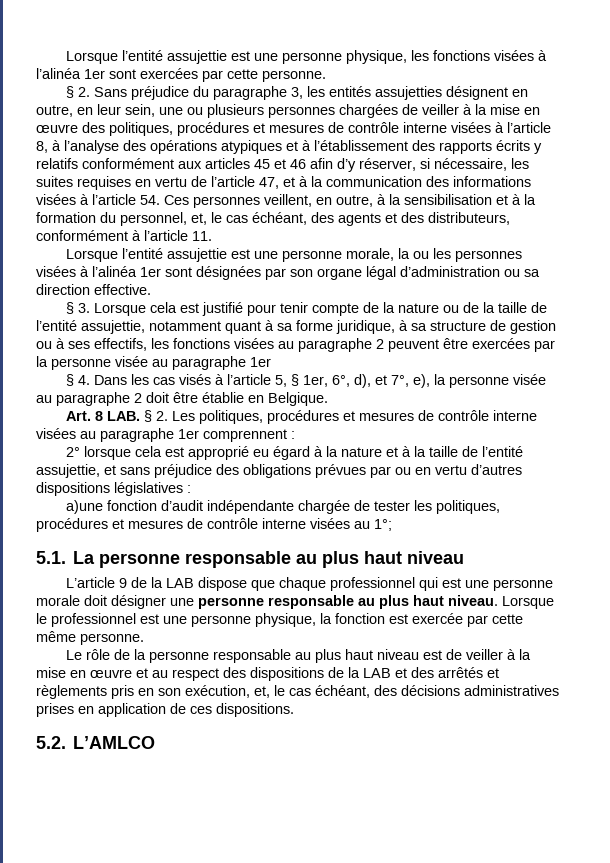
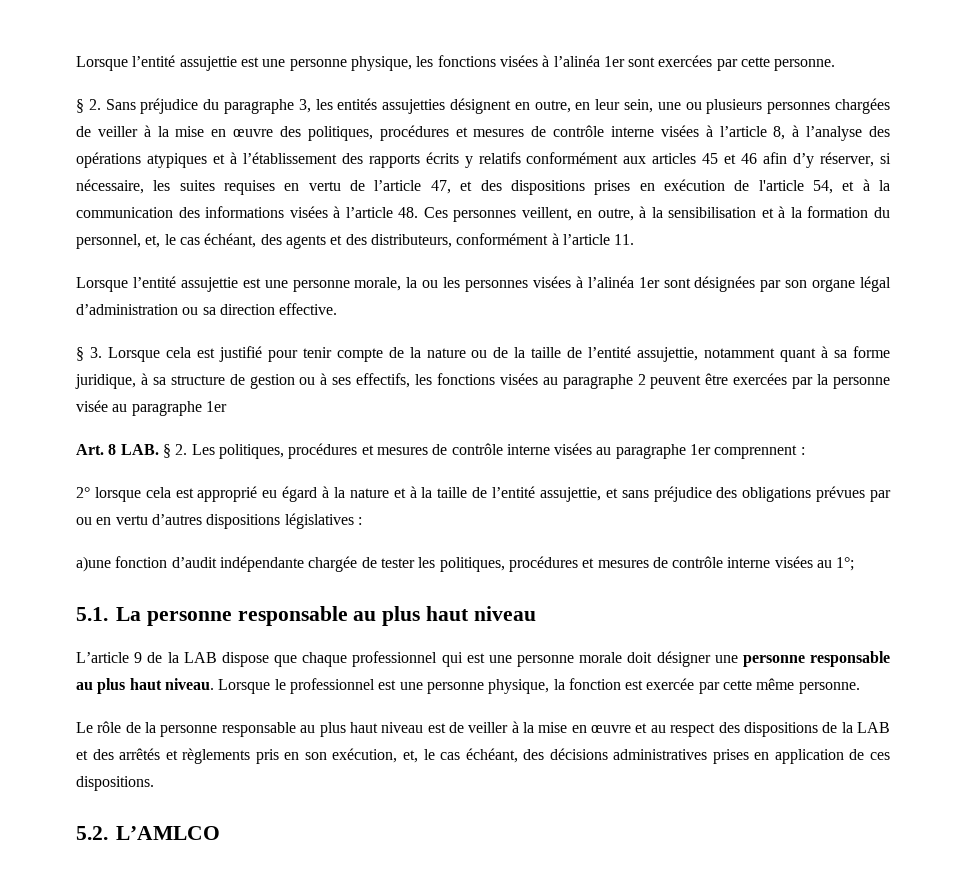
(295, 182) none -> [480,179,855,195] des dispositions prises en exécution de l'article 54, et
[140,195,160,205] 54. -> [398,207,419,218] 48.
[66,374,547,388] [36,392,328,406] // § 4. Dans les cas visés à l’article 5, § 1er, 6°, d), et 7°, e), la personne visée au paragraphe 2 doit être établie en Belgique. -> (227, 406) none

